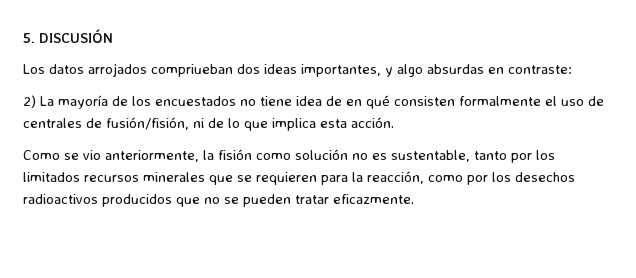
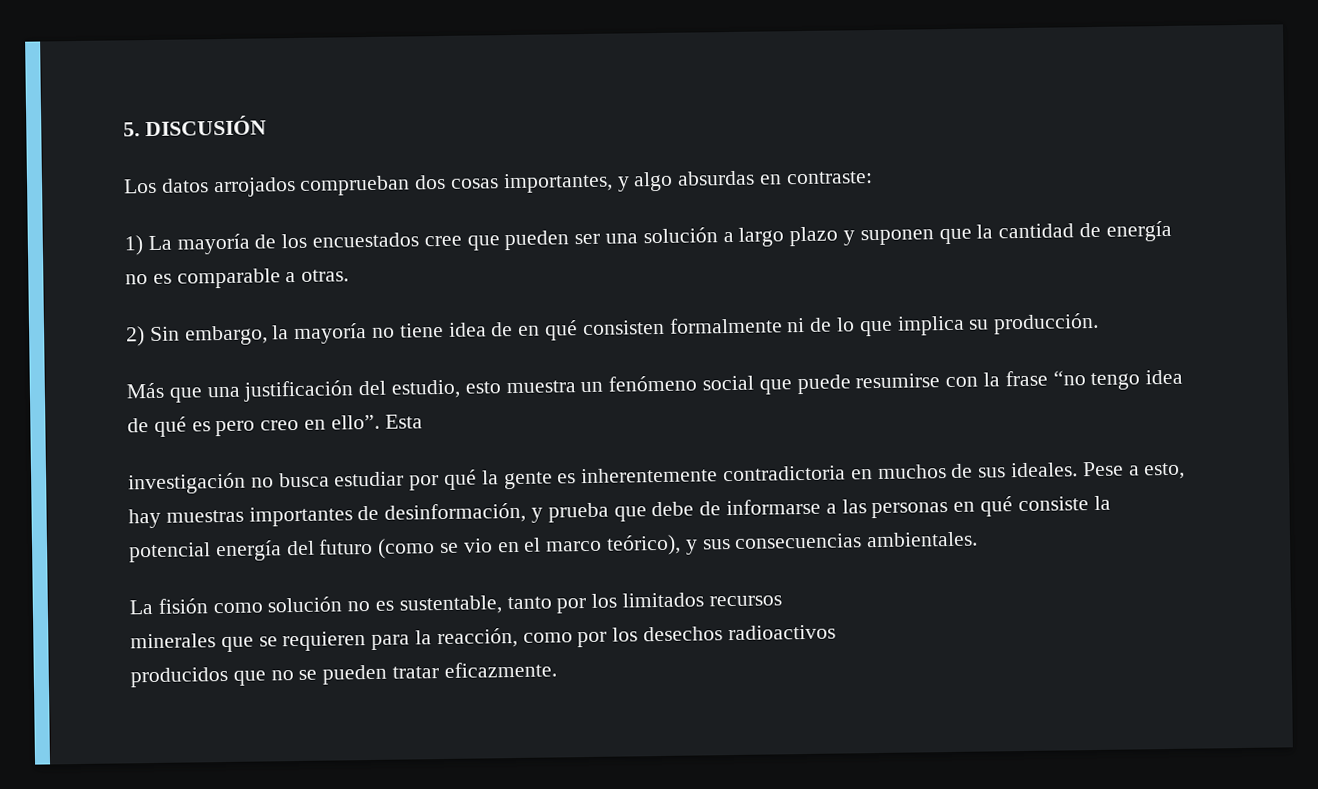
[151,64,297,77] compriueban dos ideas -> [299,174,500,196] comprueban dos cosas
[23,95,36,108] 2) -> [124,235,144,256] 1)
(236, 101) none -> [423,220,1172,251] [125,268,350,289] [126,323,368,347] cree que pueden ser una solución a largo plazo y suponen que la cantidad de energía no es comparable a otras. // 2) Sin embargo, la mayoría
[545,96,604,106] [23,117,189,130] el uso de centrales de fusión/fisión, -> (783, 325) none
[320,117,394,128] [23,150,214,162] esta acción. // Como se vio anteriormente, la -> [968,312,1100,335] [126,369,1184,403] [127,414,423,437] [128,461,1186,495] [128,495,1111,529] [129,531,979,563] [129,599,153,615] su producción. // Más que una justificación del estudio, esto muestra un fenómeno social que puede resumirse con la frase “no tengo idea de qué es pero creo en ello”. Esta // investigación no busca estudiar por qué la gente es inherentemente contradictoria en muchos de sus ideales. Pese a esto, hay muestras importantes de desinformación, y prueba que debe de informarse a las personas en qué consiste la potencial energía del futuro (como se vio en el marco teórico), y sus consecuencias ambientales. // La
(139, 178) none -> (782, 601) //
(98, 199) none -> (836, 632) //

